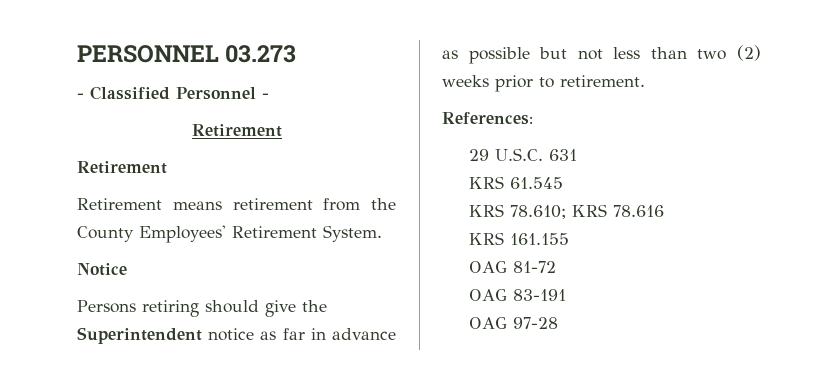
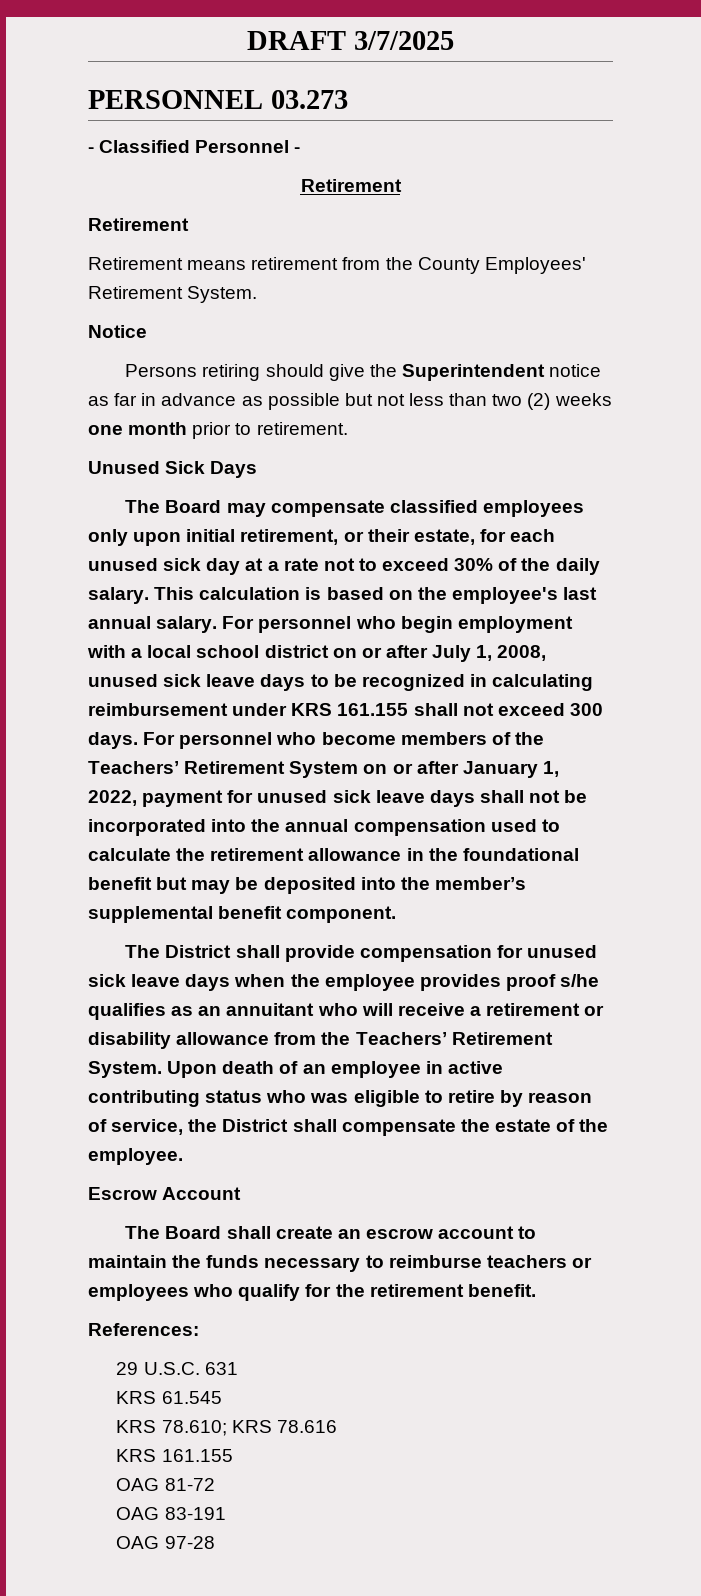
(77, 54) none -> [247,31,454,50] DRAFT 3/7/2025 //
(489, 81) none -> [88,422,188,435] one month
(645, 81) none -> [88,461,258,478] [125,500,584,517] [88,529,556,546] [88,558,600,575] [88,587,598,604] [88,616,573,633] [87,645,547,662] [88,674,594,691] [88,703,603,716] [88,732,544,749] [88,761,559,778] [88,790,588,807] [88,819,560,836] [88,848,579,861] [88,877,526,894] [88,906,397,923] [125,945,598,962] [88,974,600,991] [88,1003,605,1020] [88,1032,553,1049] [88,1061,503,1078] [88,1090,593,1107] [88,1119,609,1136] [88,1148,183,1165] [88,1187,242,1200] [125,1226,537,1239] [88,1255,592,1272] [88,1284,536,1301] // Unused Sick Days // The Board may compensate classified employees only upon initial retirement, or their estate, for each unused sick day at a rate not to exceed 30% of the daily salary. This calculation is based on the employee's last annual salary. For personnel who begin employment with a local school district on or after July 1, 2008, unused sick leave days to be recognized in calculating reimbursement under KRS 161.155 shall not exceed 300 days. For personnel who become members of the Teachers’ Retirement System on or after January 1, 2022, payment for unused sick leave days shall not be incorporated into the annual compensation used to calculate the retirement allowance in the foundational benefit but may be deposited into the member’s supplemental benefit component. // The District shall provide compensation for unused sick leave days when the employee provides proof s/he qualifies as an annuitant who will receive a retirement or disability allowance from the Teachers’ Retirement System. Upon death of an employee in active contributing status who was eligible to retire by reason of service, the District shall compensate the estate of the employee. // Escrow Account // The Board shall create an escrow account to maintain the funds necessary to reimburse teachers or employees who qualify for the retirement benefit.

